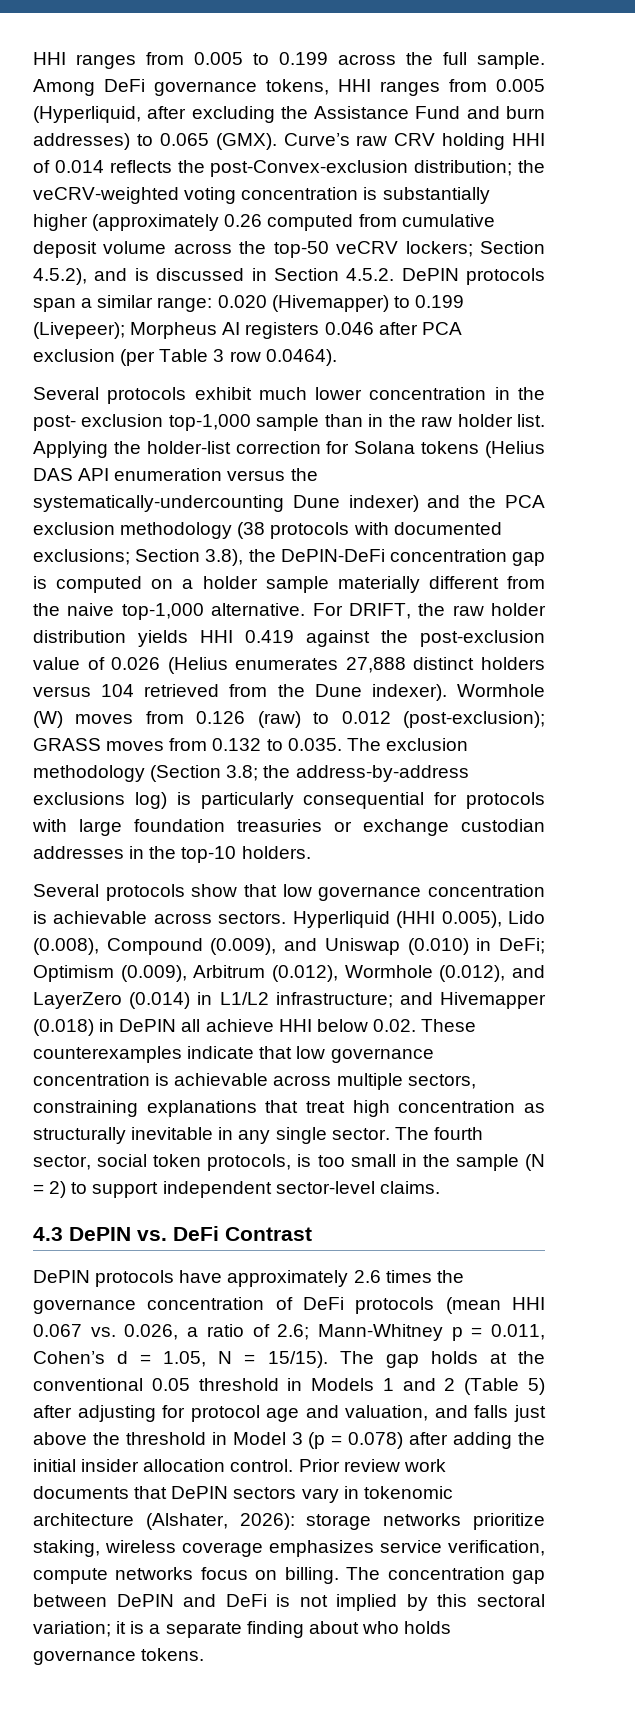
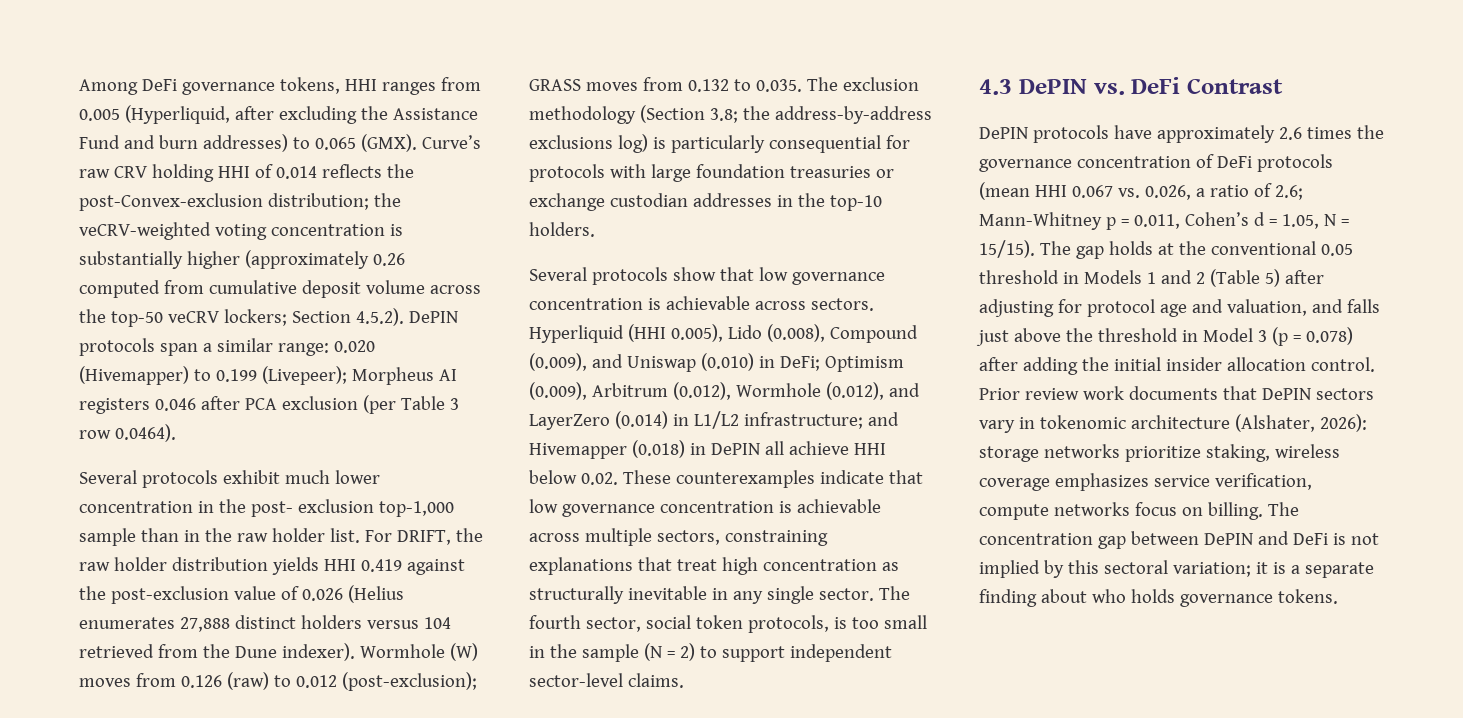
[33,52,545,69] HHI ranges from 0.005 to 0.199 across the full sample. -> (79, 87) none
[33,268,395,285] 4.5.2), and is discussed in Section 4.5.2. -> [355,308,404,326] 4.5.2).
[33,441,546,458] [33,468,318,481] [33,495,545,512] [33,522,502,539] [33,549,546,566] [33,576,545,593] [33,603,306,620] Applying the holder-list correction for Solana tokens (Helius DAS API enumeration versus the systematically-undercounting Dune indexer) and the PCA exclusion methodology (38 protocols with documented exclusions; Section 3.8), the DePIN-DeFi concentration gap is computed on a holder sample materially different from the naive top-1,000 alternative. -> (360, 535) none

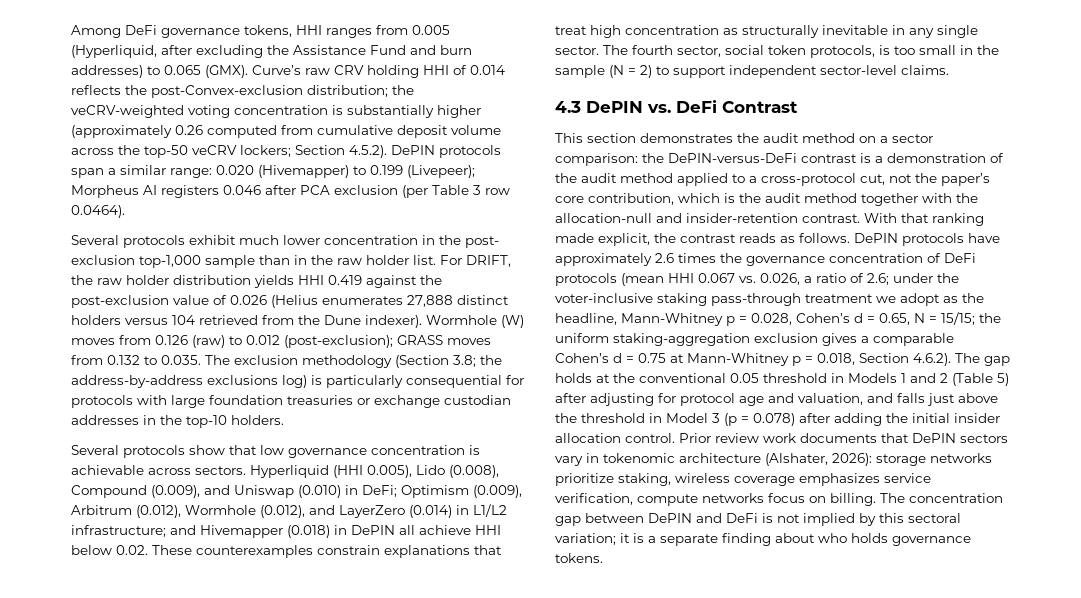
[819,470,923,484] [529,499,881,517] [529,528,828,546] indicate that low governance concentration is achievable across multiple sectors, constraining -> [317,545,380,555] constrain
(1283, 86) none -> [555,133,933,143] [555,153,1004,166] [555,173,990,186] [555,193,978,206] [555,213,984,226] [555,233,850,246] This section demonstrates the audit method on a sector comparison: the DePIN-versus-DeFi contrast is a demonstration of the audit method applied to a cross-protocol cut, not the paper’s core contribution, which is the audit method together with the allocation-null and insider-retention contrast. With that ranking made explicit, the contrast reads as follows.
[979,212,1319,230] Mann-Whitney p = 0.011, Cohen’s d = 1.05, -> [893,273,959,283] [555,293,984,306] [555,313,910,326] under the voter-inclusive staking pass-through treatment we adopt as the headline, Mann-Whitney p = 0.028, Cohen’s d = 0.65,
[979,240,1035,258] 15/15). -> [941,312,1001,325] [555,333,954,346] [555,353,951,366] 15/15; the uniform staking-aggregation exclusion gives a comparable Cohen’s d = 0.75 at Mann-Whitney p = 0.018, Section 4.6.2).

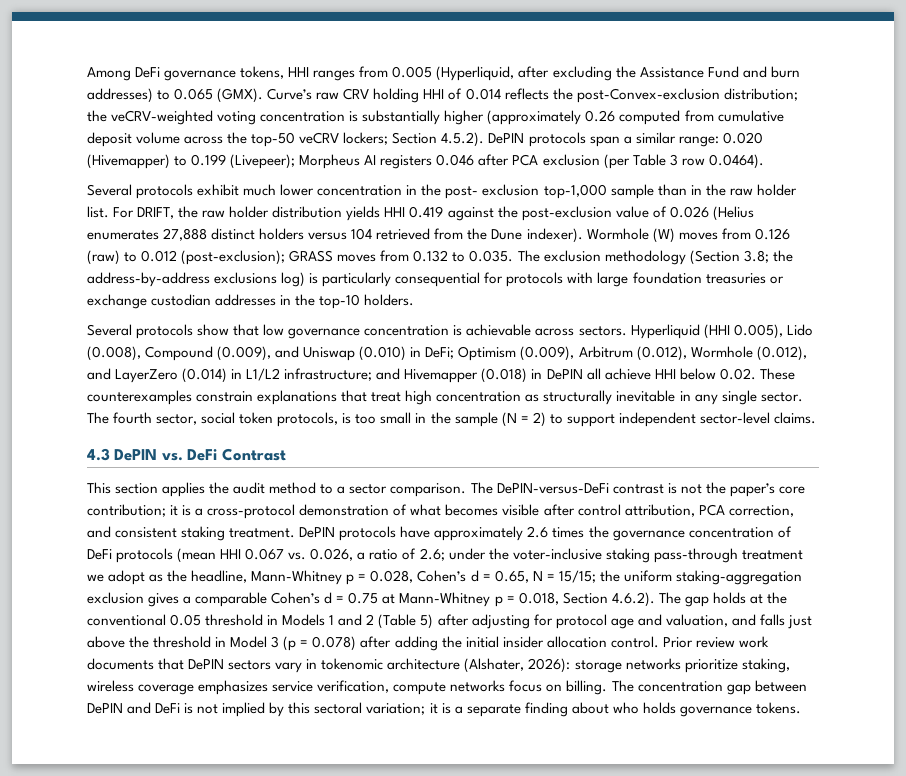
[640,133,876,143] demonstrates the audit method on -> [162,482,334,497] applies the audit method to
[555,153,664,166] comparison: the -> [390,482,493,497] comparison. The
[875,153,1004,163] [555,173,990,186] [555,193,978,206] [555,213,984,226] [555,233,850,246] a demonstration of the audit method applied to a cross-protocol cut, not the paper’s core contribution, which is the audit method together with the allocation-null and insider-retention contrast. With that ranking made explicit, the contrast reads as follows. -> [680,482,805,497] [87,504,794,519] [87,526,296,541] not the paper’s core contribution; it is a cross-protocol demonstration of what becomes visible after control attribution, PCA correction, and consistent staking treatment.

